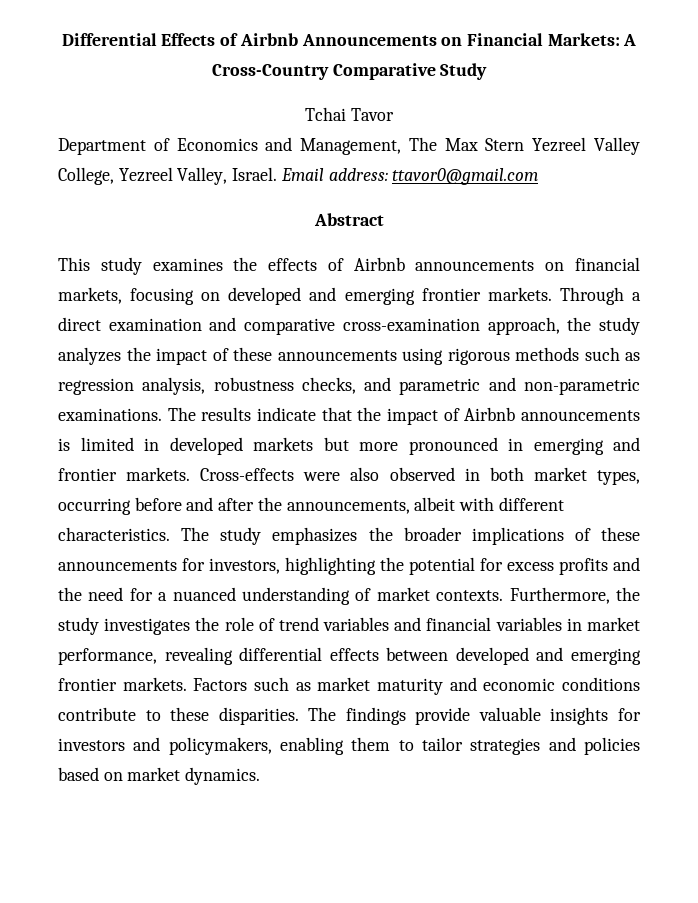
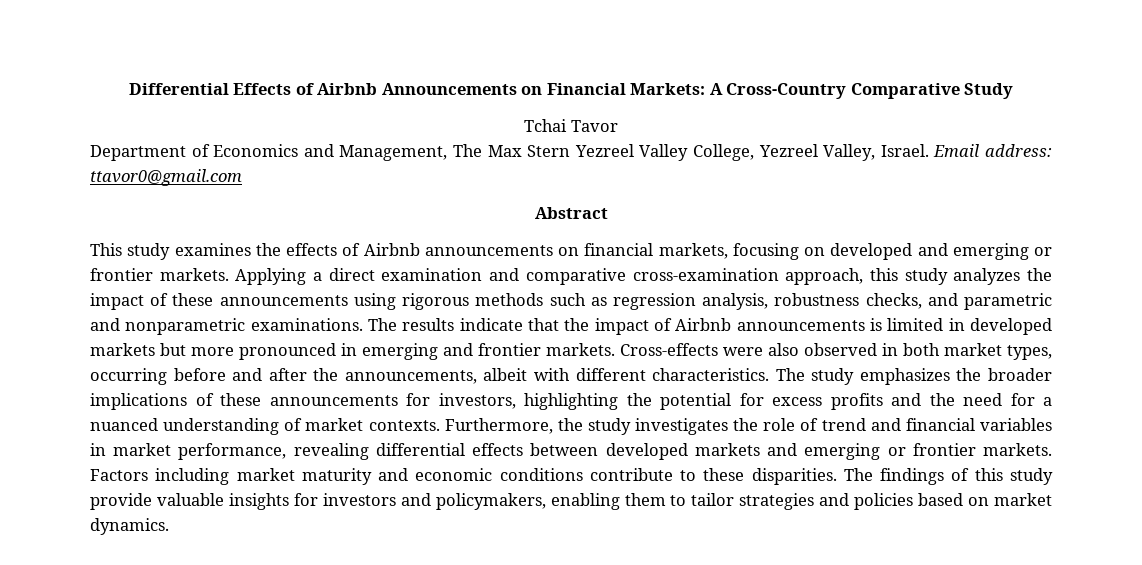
[421,287,624,305] frontier markets. Through -> [1034,247,1052,256] [90,268,307,285] or frontier markets. Applying
[567,317,592,331] the -> [869,268,898,281] this
[524,378,640,395] non-parametric -> [125,318,246,335] nonparametric
[323,617,390,631] variables -> (866, 424) none
[536,647,641,665] and emerging -> [694,443,906,460] markets and emerging or
[254,677,311,691] such as -> [155,468,230,485] including
(406, 716) none -> [951,468,1053,485] of this study

